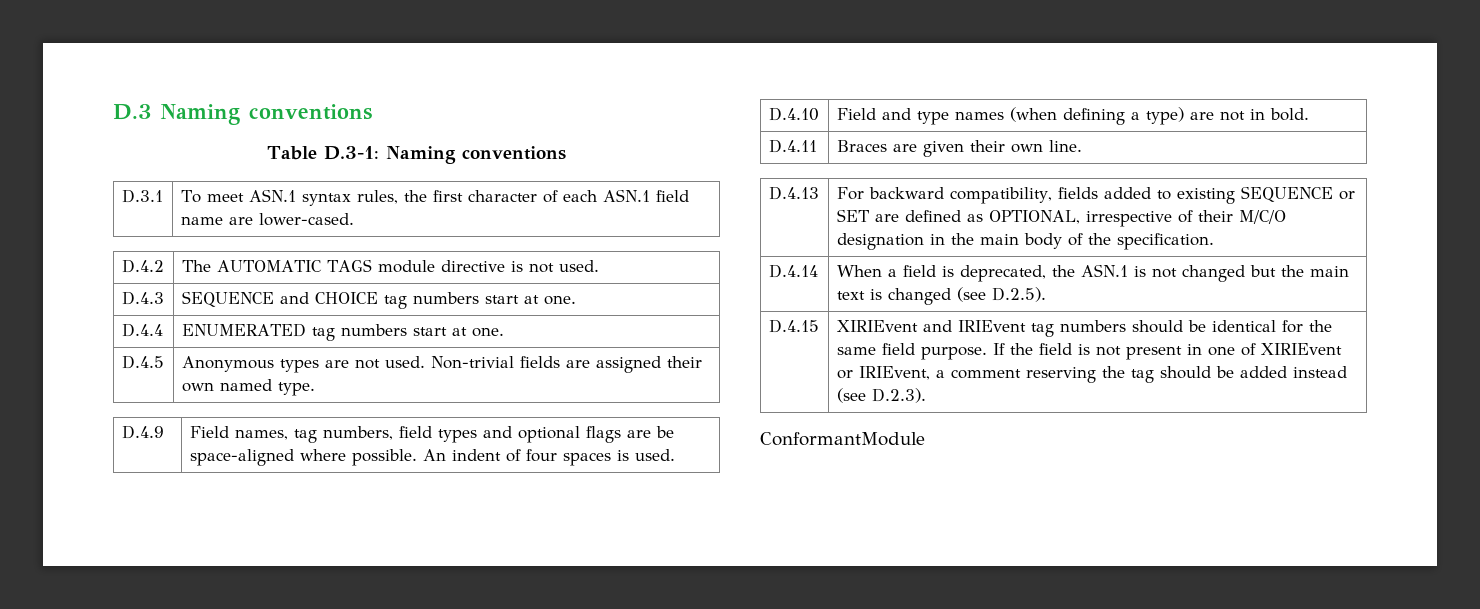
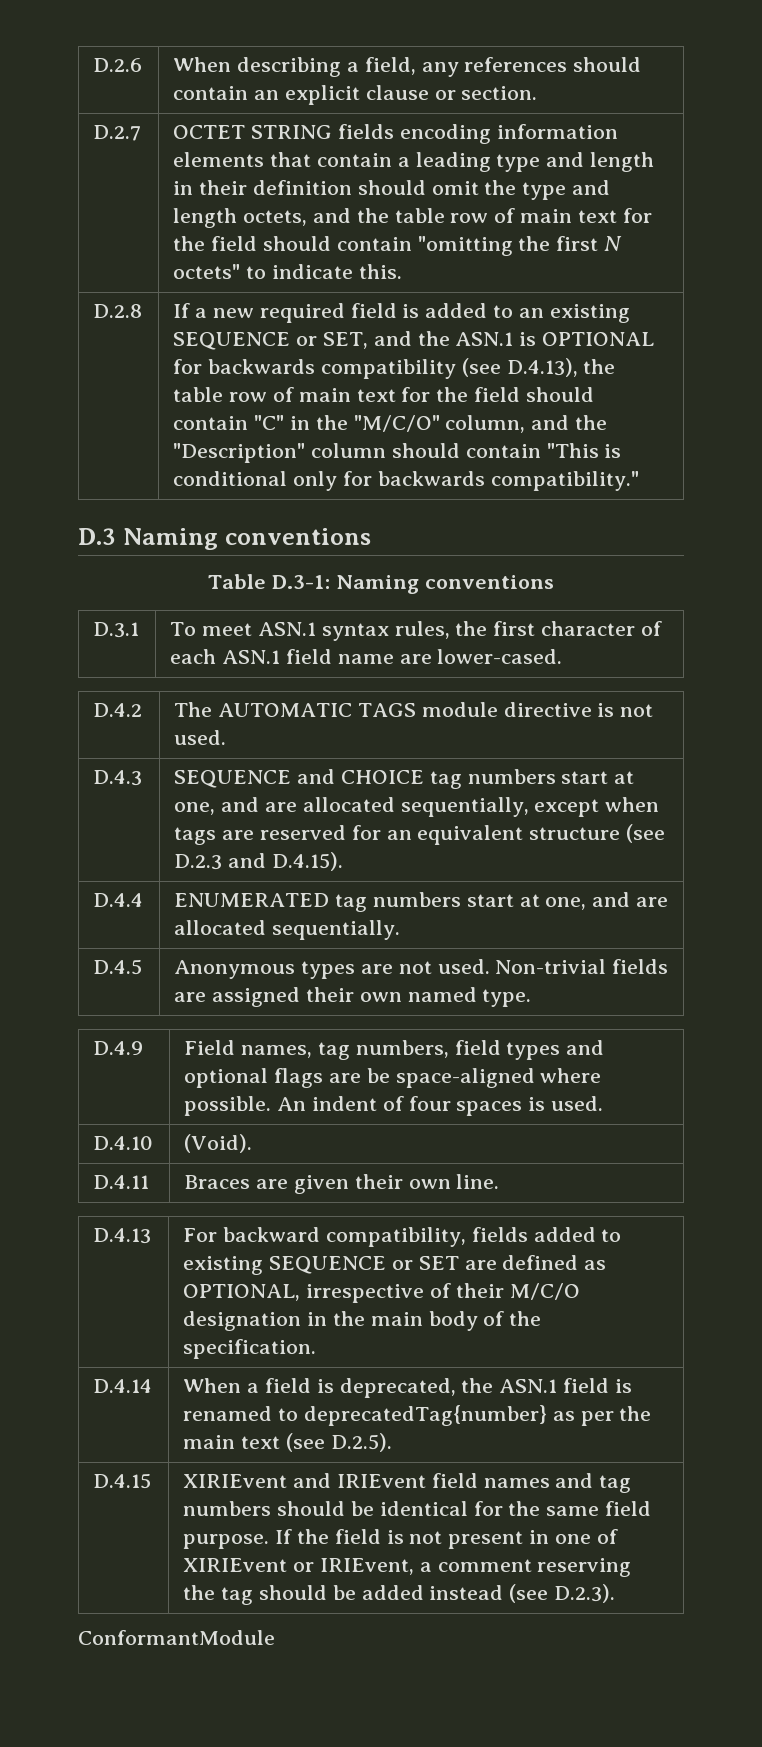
(113, 112) none -> [93,58,143,72] [173,57,642,77] [173,85,538,105] [93,125,142,141] [173,124,618,144] [173,152,655,172] [173,180,611,200] [173,208,652,228] [173,236,623,256] [173,264,402,279] [93,304,143,318] [173,303,630,323] [173,331,655,350] [173,358,616,379] [173,387,594,402] [173,415,608,433] [173,443,622,463] [173,471,639,491] D.2.6 | When describing a field, any references should contain an explicit clause or section. // D.2.7 | OCTET STRING fields encoding information elements that contain a leading type and length in their definition should omit the type and length octets, and the table row of main text for the field should contain "omitting the first N octets" to indicate this. // D.2.8 | If a new required field is added to an existing SEQUENCE or SET, and the ASN.1 is OPTIONAL for backwards compatibility (see D.4.13), the table row of main text for the field should contain "C" in the "M/C/O" column, and the "Description" column should contain "This is conditional only for backwards compatibility." //
[543,295,576,305] one. -> [174,797,660,817] [174,824,666,845] [174,852,344,871] one, and are allocated sequentially, except when tags are reserved for an equivalent structure (see D.2.3 and D.4.15).
[471,327,504,337] one. -> [545,892,669,910] [174,920,401,940] one, and are allocated sequentially.
[836,107,1309,125] Field and type names (when defining a type) are not in bold. -> [184,1134,253,1153] (Void).
[1133,265,1276,282] is not changed but -> [563,1378,632,1393] [183,1405,614,1426] field is renamed to deprecatedTag{number} as per
[869,288,951,305] is changed -> (281, 1442) none
(1026, 326) none -> [431,1473,594,1488] field names and

